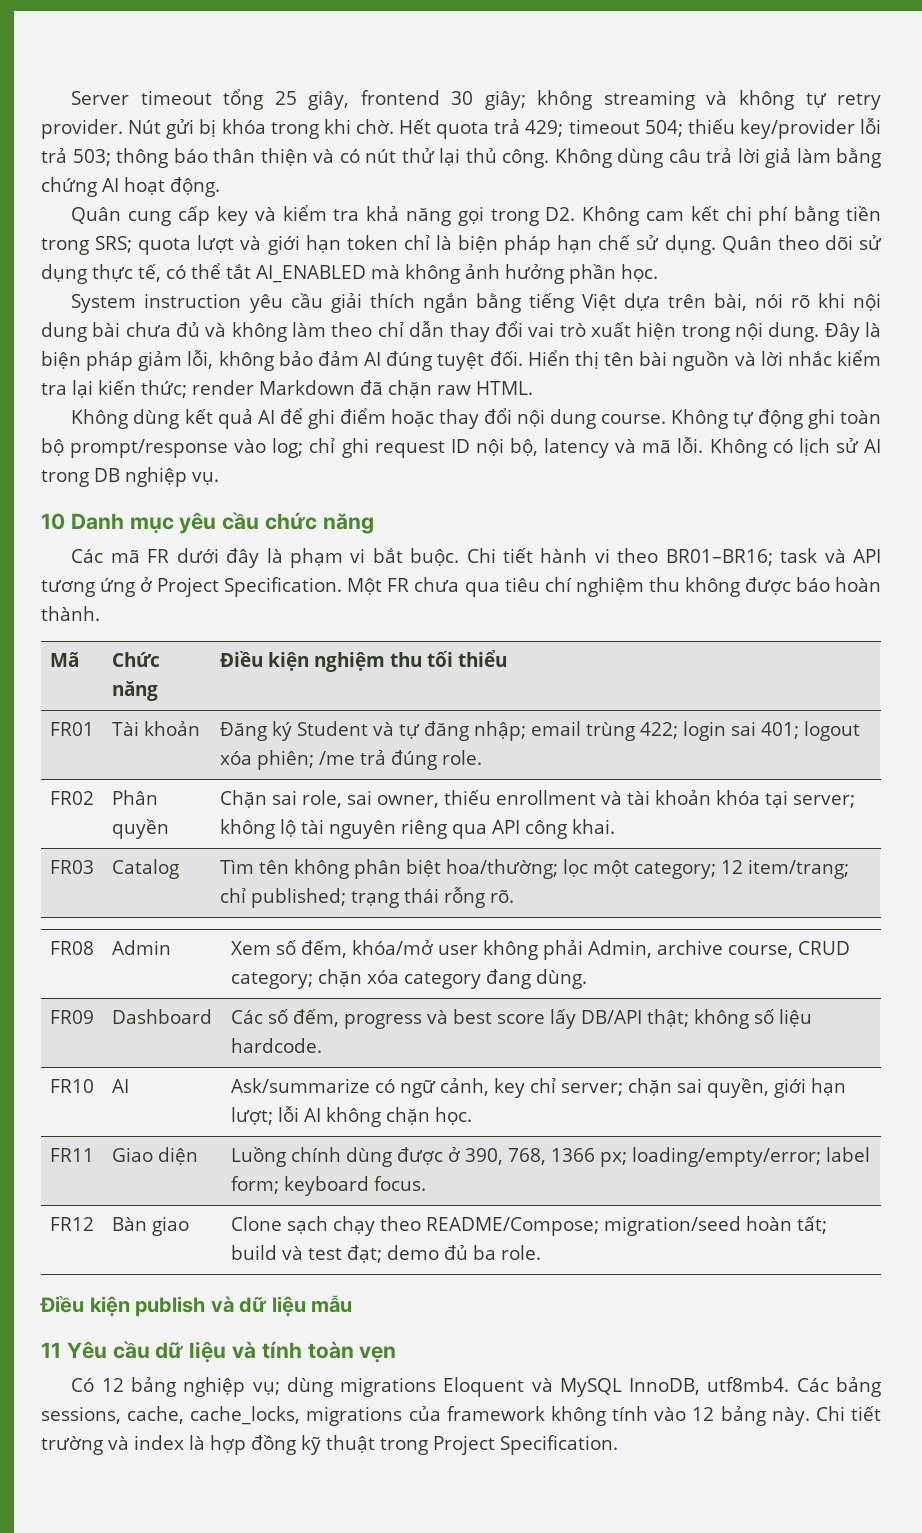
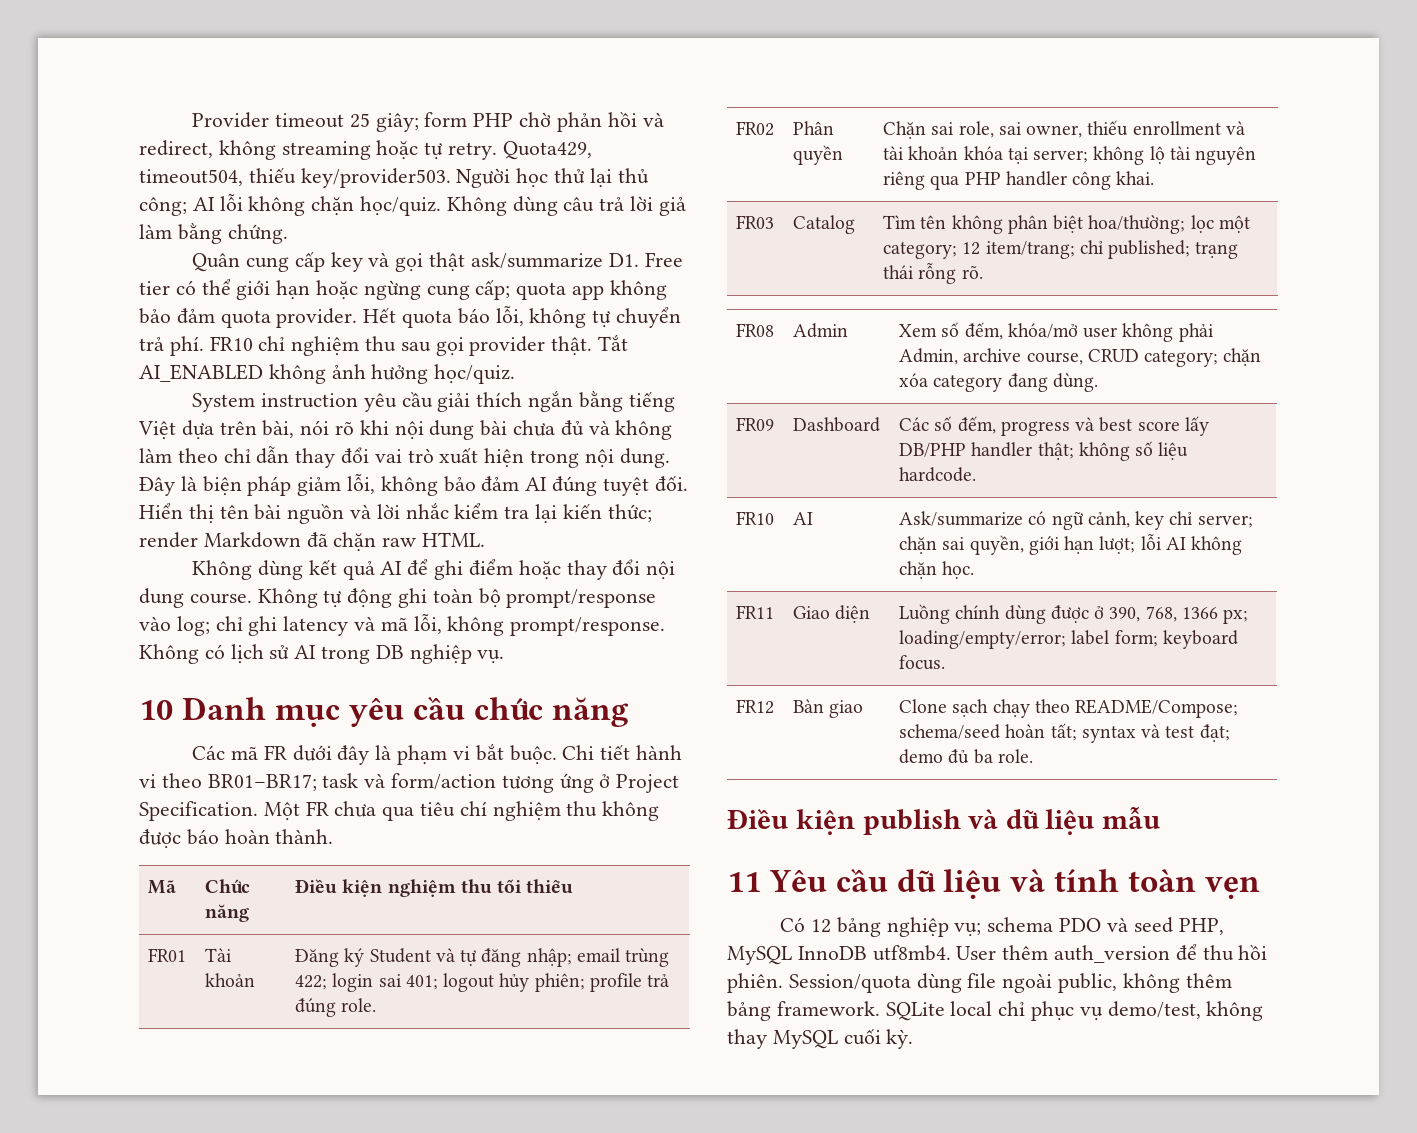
[71,89,881,110] [41,118,881,139] [41,148,549,168] Server timeout tổng 25 giây, frontend 30 giây; không streaming và không tự retry provider. Nút gửi bị khóa trong khi chờ. Hết quota trả 429; timeout 504; thiếu key/provider lỗi trả 503; thông báo thân thiện và có nút thử lại thủ công. -> [192,112,664,132] [139,140,592,160] [139,168,649,188] [139,193,442,216] Provider timeout 25 giây; form PHP chờ phản hồi và redirect, không streaming hoặc tự retry. Quota429, timeout504, thiếu key/provider503. Người học thử lại thủ công; AI lỗi không chặn học/quiz.
[41,177,220,197] chứng AI hoạt động. -> [227,224,288,244] chứng.
[282,205,881,226] [41,235,882,255] [41,263,400,284] kiểm tra khả năng gọi trong D2. Không cam kết chi phí bằng tiền trong SRS; quota lượt và giới hạn token chỉ là biện pháp hạn chế sử dụng. Quân theo dõi sử dụng thực tế, có thể tắt AI_ENABLED mà -> [395,252,683,272] [139,279,667,300] [139,305,682,328] [139,334,629,356] [139,364,263,382] gọi thật ask/summarize D1. Free tier có thể giới hạn hoặc ngừng cung cấp; quota app không bảo đảm quota provider. Hết quota báo lỗi, không tự chuyển trả phí. FR10 chỉ nghiệm thu sau gọi provider thật. Tắt AI_ENABLED
[569,264,658,284] phần học. -> [434,364,516,384] học/quiz.
[374,437,704,458] request ID nội bộ, latency và mã lỗi. -> [283,613,666,636] latency và mã lỗi, không prompt/response.
[665,549,773,566] BR01–BR16; -> [207,774,317,791] BR01–BR17;
[852,549,881,563] API -> [391,773,497,790] form/action
[219,750,355,770] xóa phiên; /me -> [499,973,642,992] hủy phiên; profile
[491,820,520,834] API -> [964,171,1067,186] PHP handler
[580,1010,642,1024] DB/API -> [899,442,1033,457] DB/PHP handler
[603,1216,741,1236] migration/seed -> [899,724,1001,739] schema/seed
[230,1245,277,1260] build -> [1081,726,1136,743] syntax
[286,1377,882,1397] [41,1406,882,1426] [41,1435,618,1455] dùng migrations Eloquent và MySQL InnoDB, utf8mb4. Các bảng sessions, cache, cache_locks, migrations của framework không tính vào 12 bảng này. Chi tiết trường và index là hợp đồng kỹ thuật trong Project Specification. -> [987,917,1224,935] [727,944,1268,965] [727,973,1232,993] [727,1001,1264,1021] [727,1029,914,1049] schema PDO và seed PHP, MySQL InnoDB utf8mb4. User thêm auth_version để thu hồi phiên. Session/quota dùng file ngoài public, không thêm bảng framework. SQLite local chỉ phục vụ demo/test, không thay MySQL cuối kỳ.

